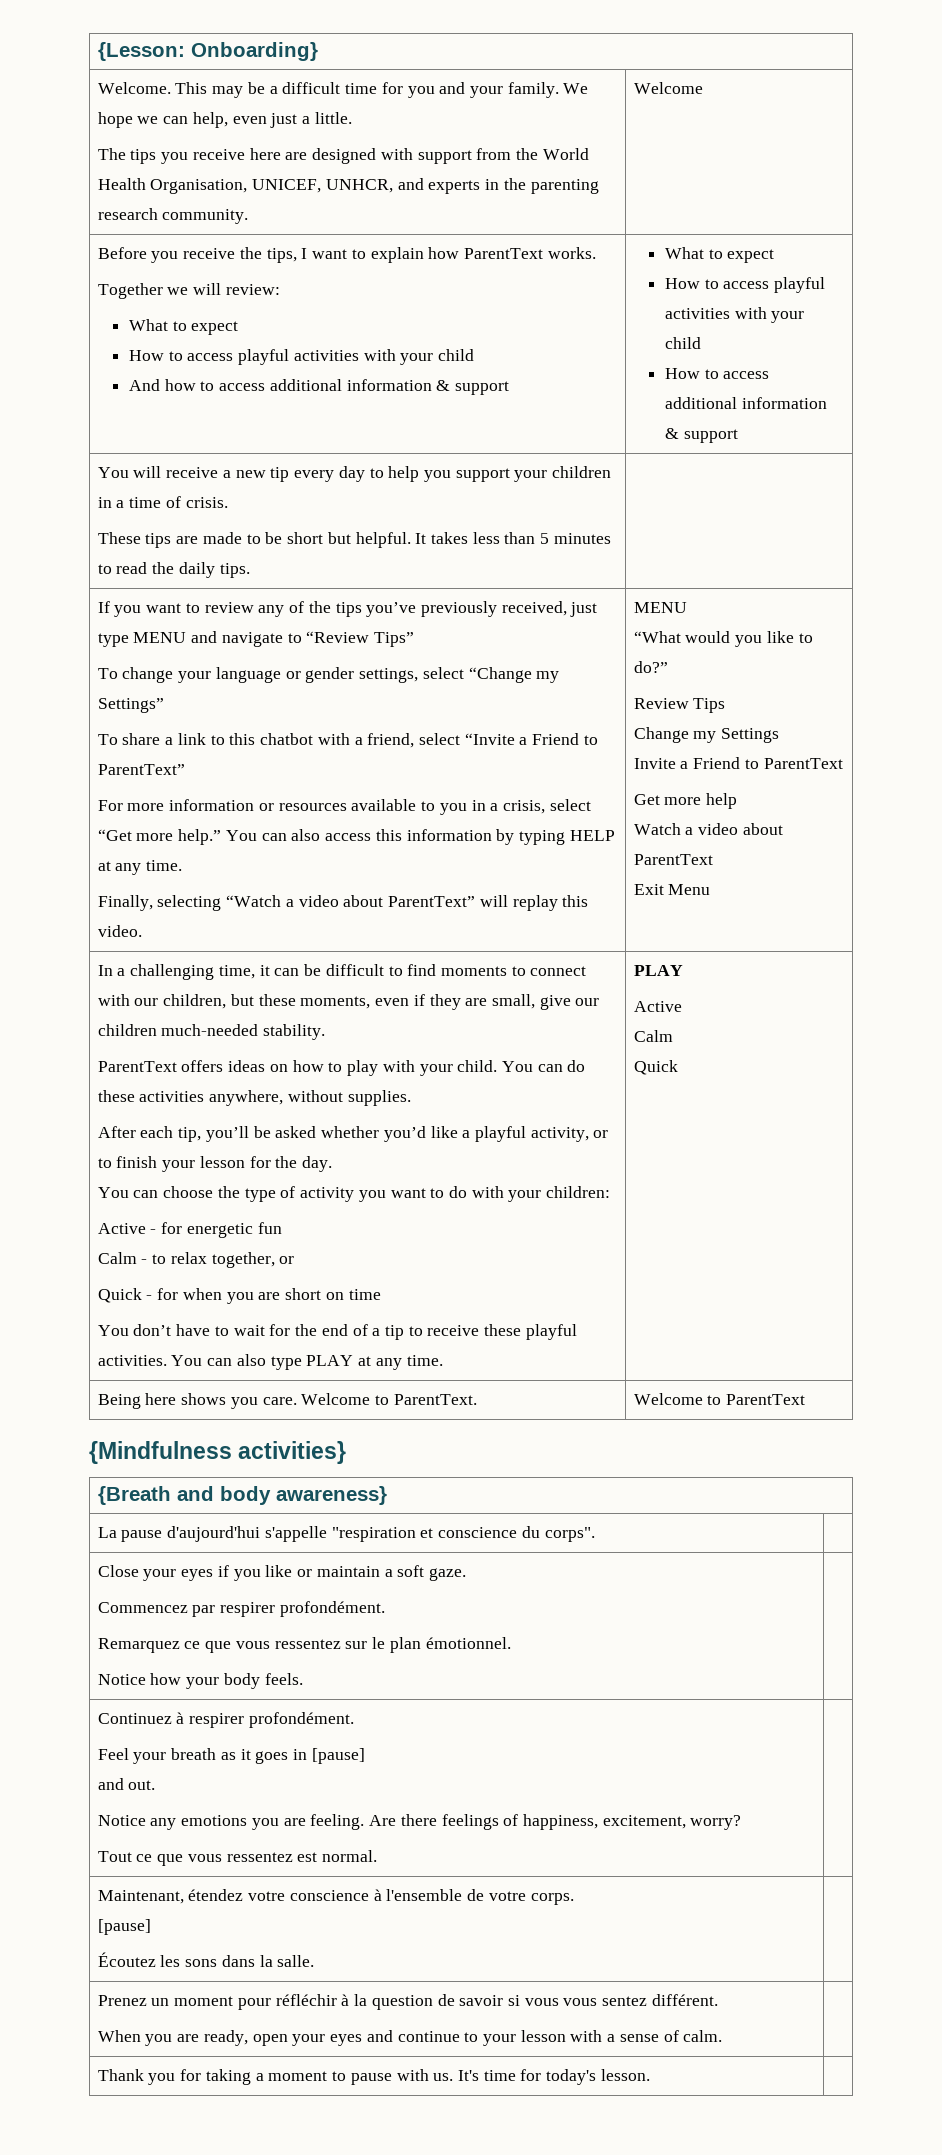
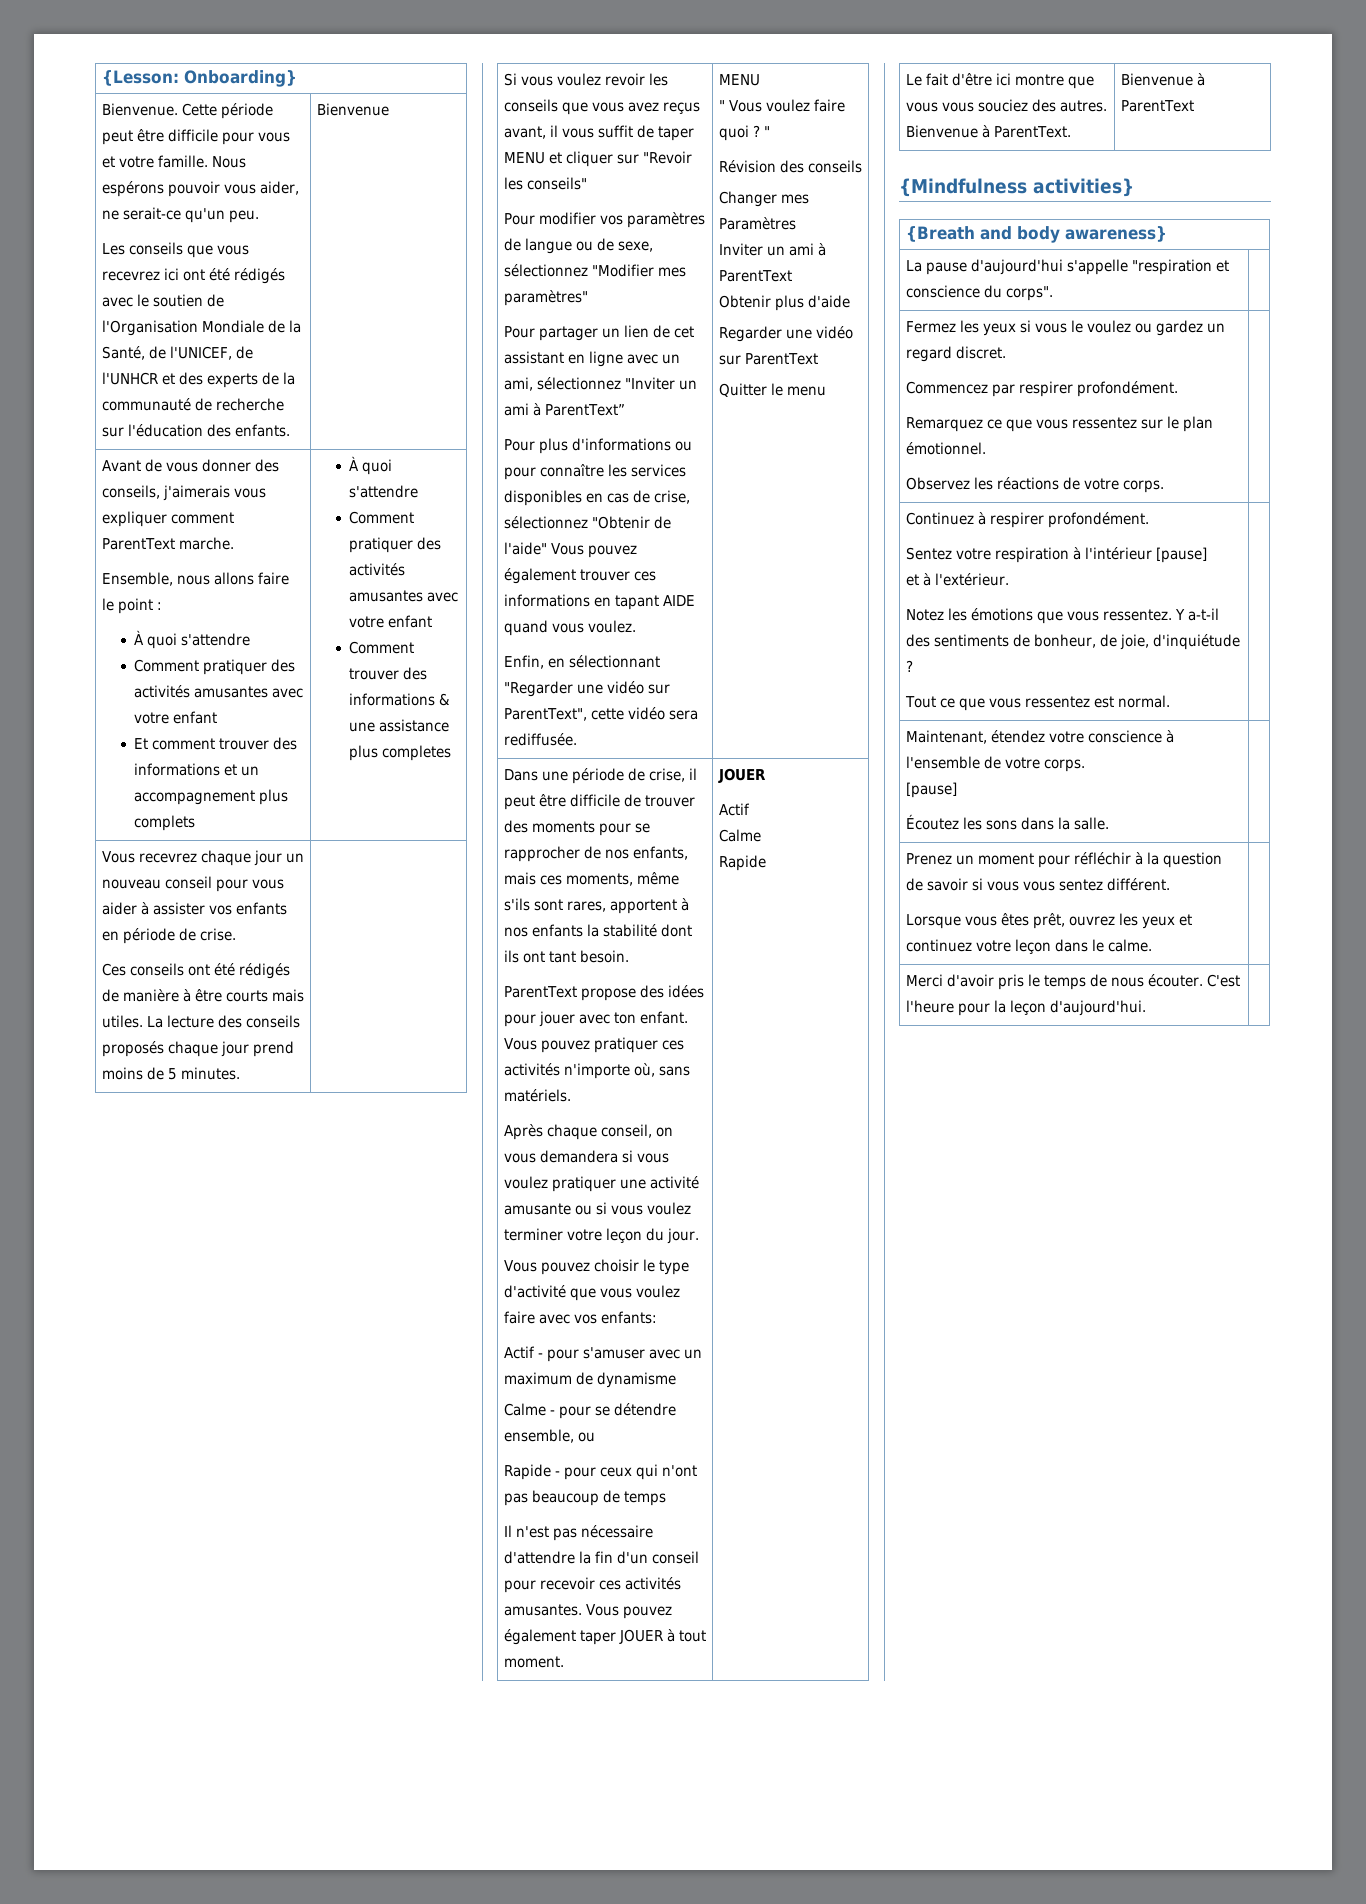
[97,82,589,98] [97,112,352,128] [97,148,589,164] [97,178,599,194] [97,208,249,224] [633,82,703,94] [97,247,596,263] [97,283,280,299] [129,319,239,335] [129,349,475,365] [129,379,510,395] [665,247,775,263] [665,277,826,293] [665,307,805,323] [665,337,702,349] [665,368,770,379] [665,397,827,409] [665,428,738,443] [97,466,612,482] [97,496,228,508] [97,532,611,548] [97,562,250,578] [97,601,598,617] [97,631,415,647] [97,667,560,683] [97,698,164,713] [97,733,598,748] [97,764,185,775] [97,799,591,815] [97,829,615,845] [97,860,183,875] [97,895,589,911] [97,925,142,937] [633,602,687,613] [633,631,813,647] [633,661,668,673] [633,698,726,713] [633,727,780,743] [633,757,843,769] [633,793,738,809] [633,823,783,835] [633,854,713,865] [633,884,711,895] [97,964,587,980] [97,994,600,1010] [97,1024,326,1040] [97,1060,586,1076] [97,1090,411,1106] [97,1126,609,1142] [97,1156,333,1172] [97,1186,611,1202] [97,1222,282,1238] [97,1252,295,1268] [97,1288,381,1304] [97,1324,577,1340] [97,1354,443,1370] [633,965,683,976] [633,1001,682,1012] [633,1030,673,1042] [633,1060,678,1075] [97,1393,390,1409] Welcome. This may be a difficult time for you and your family. We hope we can help, even just a little. // The tips you receive here are designed with support from the World Health Organisation, UNICEF, UNHCR, and experts in the parenting research community. | Welcome // Before you receive the tips, I want to explain how ParentText works. // Together we will review: // What to expect // How to access playful activities with your child // And how to access additional information & support | What to expect // How to access playful activities with your child // How to access additional information & support // You will receive a new tip every day to help you support your children in a time of crisis. // These tips are made to be short but helpful. It takes less than 5 minutes to read the daily tips. | // If you want to review any of the tips you’ve previously received, just type MENU and navigate to “Review Tips” // To change your language or gender settings, select “Change my Settings” // To share a link to this chatbot with a friend, select “Invite a Friend to ParentText” // For more information or resources available to you in a crisis, select “Get more help.” You can also access this information by typing HELP at any time. // Finally, selecting “Watch a video about ParentText” will replay this video. | MENU // “What would you like to do?” // Review Tips // Change my Settings // Invite a Friend to ParentText // Get more help // Watch a video about ParentText // Exit Menu // In a challenging time, it can be difficult to find moments to connect with our children, but these moments, even if they are small, give our children much-needed stability. // ParentText offers ideas on how to play with your child. You can do these activities anywhere, without supplies. // After each tip, you’ll be asked whether you’d like a playful activity, or to finish your lesson for the day. // You can choose the type of activity you want to do with your children: // Active - for energetic fun // Calm - to relax together, or // Quick - for when you are short on time // You don’t have to wait for the end of a tip to receive these playful activities. You can also type PLAY at any time. | PLAY // Active // Calm // Quick // Being here shows you care. Welcome to -> [101,103,273,119] [101,129,291,145] [101,155,247,168] [101,181,300,197] [101,207,260,223] [101,242,250,258] [101,268,286,284] [101,294,225,307] [101,320,302,336] [101,346,254,360] [101,372,296,388] [101,398,284,411] [101,424,291,437] [316,103,389,116] [101,459,280,472] [101,485,266,501] [101,511,234,527] [101,537,234,550] [101,572,290,586] [101,598,162,614] [134,630,251,649] [134,659,296,675] [134,685,304,698] [134,711,218,724] [134,737,298,750] [134,763,260,776] [134,789,289,805] [134,815,196,831] [349,456,393,475] [349,485,419,498] [349,511,415,524] [349,537,442,553] [349,563,406,576] [349,590,459,602] [349,615,433,628] [349,641,415,654] [349,667,428,680] [349,693,451,706] [349,719,450,732] [349,745,452,761] [101,850,305,866] [101,876,285,892] [101,902,288,915] [101,928,237,944] [101,963,291,979] [101,989,305,1002] [101,1015,301,1028] [101,1041,295,1057] [101,1067,241,1080] [503,73,669,86] [503,99,701,115] [503,125,695,141] [503,151,693,167] [503,177,587,190] [503,212,706,228] [503,238,654,254] [503,264,686,277] [503,290,588,306] [503,325,695,341] [503,351,681,367] [503,377,698,391] [503,403,625,416] [503,438,693,454] [503,464,687,480] [503,490,691,506] [503,516,671,529] [503,542,637,558] [503,568,656,584] [503,594,696,610] [503,620,636,636] [503,655,660,669] [503,681,671,697] [503,707,698,721] [503,733,577,746] [718,74,760,86] [718,99,845,112] [718,125,770,141] [718,160,862,173] [718,191,809,207] [718,217,796,230] [718,243,827,256] [718,270,792,282] [718,295,850,311] [718,326,853,342] [718,353,818,365] [718,383,826,397] [503,768,698,784] [503,794,696,810] [503,820,651,836] [503,846,689,862] [503,872,680,886] [503,898,690,914] [503,924,693,937] [503,950,630,963] [503,985,704,1001] [503,1011,689,1027] [503,1037,684,1053] [503,1063,691,1079] [503,1089,571,1102] [503,1124,674,1140] [503,1150,670,1163] [503,1176,700,1192] [503,1202,692,1215] [503,1228,700,1244] [503,1259,690,1275] [503,1285,681,1301] [503,1311,658,1324] [503,1346,703,1362] [503,1372,676,1388] [503,1403,677,1419] [503,1429,595,1443] [503,1464,698,1480] [503,1490,667,1506] [503,1525,654,1541] [503,1551,700,1564] [503,1577,682,1593] [503,1604,672,1619] [503,1629,707,1645] [503,1656,564,1668] [717,768,766,783] [718,803,750,816] [718,829,761,842] [718,855,766,871] [905,73,1095,89] [905,99,1108,112] [905,125,990,138] Bienvenue. Cette période peut être difficile pour vous et votre famille. Nous espérons pouvoir vous aider, ne serait-ce qu'un peu. // Les conseils que vous recevrez ici ont été rédigés avec le soutien de l'Organisation Mondiale de la Santé, de l'UNICEF, de l'UNHCR et des experts de la communauté de recherche sur l'éducation des enfants. | Bienvenue // Avant de vous donner des conseils, j'aimerais vous expliquer comment ParentText marche. // Ensemble, nous allons faire le point : // À quoi s'attendre // Comment pratiquer des activités amusantes avec votre enfant // Et comment trouver des informations et un accompagnement plus complets | À quoi s'attendre // Comment pratiquer des activités amusantes avec votre enfant // Comment trouver des informations & une assistance plus completes // Vous recevrez chaque jour un nouveau conseil pour vous aider à assister vos enfants en période de crise. // Ces conseils ont été rédigés de manière à être courts mais utiles. La lecture des conseils proposés chaque jour prend moins de 5 minutes. | // Si vous voulez revoir les conseils que vous avez reçus avant, il vous suffit de taper MENU et cliquer sur "Revoir les conseils" // Pour modifier vos paramètres de langue ou de sexe, sélectionnez "Modifier mes paramètres" // Pour partager un lien de cet assistant en ligne avec un ami, sélectionnez "Inviter un ami à ParentText” // Pour plus d'informations ou pour connaître les services disponibles en cas de crise, sélectionnez "Obtenir de l'aide" Vous pouvez également trouver ces informations en tapant AIDE quand vous voulez. // Enfin, en sélectionnant "Regarder une vidéo sur ParentText", cette vidéo sera rediffusée. | MENU // " Vous voulez faire quoi ? " // Révision des conseils // Changer mes Paramètres // Inviter un ami à ParentText // Obtenir plus d'aide // Regarder une vidéo sur ParentText // Quitter le menu // Dans une période de crise, il peut être difficile de trouver des moments pour se rapprocher de nos enfants, mais ces moments, même s'ils sont rares, apportent à nos enfants la stabilité dont ils ont tant besoin. // ParentText propose des idées pour jouer avec ton enfant. Vous pouvez pratiquer ces activités n'importe où, sans matériels. // Après chaque conseil, on vous demandera si vous voulez pratiquer une activité amusante ou si vous voulez terminer votre leçon du jour. // Vous pouvez choisir le type d'activité que vous voulez faire avec vos enfants: // Actif - pour s'amuser avec un maximum de dynamisme // Calme - pour se détendre ensemble, ou // Rapide - pour ceux qui n'ont pas beaucoup de temps // Il n'est pas nécessaire d'attendre la fin d'un conseil pour recevoir ces activités amusantes. Vous pouvez également taper JOUER à tout moment. | JOUER // Actif // Calme // Rapide // Le fait d'être ici montre que vous vous souciez des autres. Bienvenue à
[633,1393,722,1405] Welcome to -> [1120,73,1205,86] Bienvenue à
[97,1565,467,1581] Close your eyes if you like or maintain a soft gaze. -> [905,320,1226,336] [905,346,1006,362] Fermez les yeux si vous le voulez ou gardez un regard discret.
[97,1673,303,1689] [97,1712,354,1728] [97,1748,365,1764] [97,1778,156,1790] [97,1814,742,1830] Notice how your body feels. | // Continuez à respirer profondément. // Feel your breath as it goes in [pause] // and out. // Notice any emotions you are feeling. Are there feelings of happiness, excitement, worry? -> [905,477,1165,493] [905,512,1150,528] [905,547,1208,563] [905,573,1009,586] [905,608,1220,624] [905,634,1241,650] [905,660,913,672] Observez les réactions de votre corps. | // Continuez à respirer profondément. // Sentez votre respiration à l'intérieur [pause] // et à l'extérieur. // Notez les émotions que vous ressentez. Y a-t-il des sentiments de bonheur, de joie, d'inquiétude ?
[97,2030,723,2046] [97,2069,650,2085] When you are ready, open your eyes and continue to your lesson with a sense of calm. | // Thank you for taking a moment to pause with us. It's time for today's lesson. -> [905,913,1193,929] [905,939,1153,954] [905,974,1241,990] [905,1000,1147,1016] Lorsque vous êtes prêt, ouvrez les yeux et continuez votre leçon dans le calme. | // Merci d'avoir pris le temps de nous écouter. C'est l'heure pour la leçon d'aujourd'hui.

